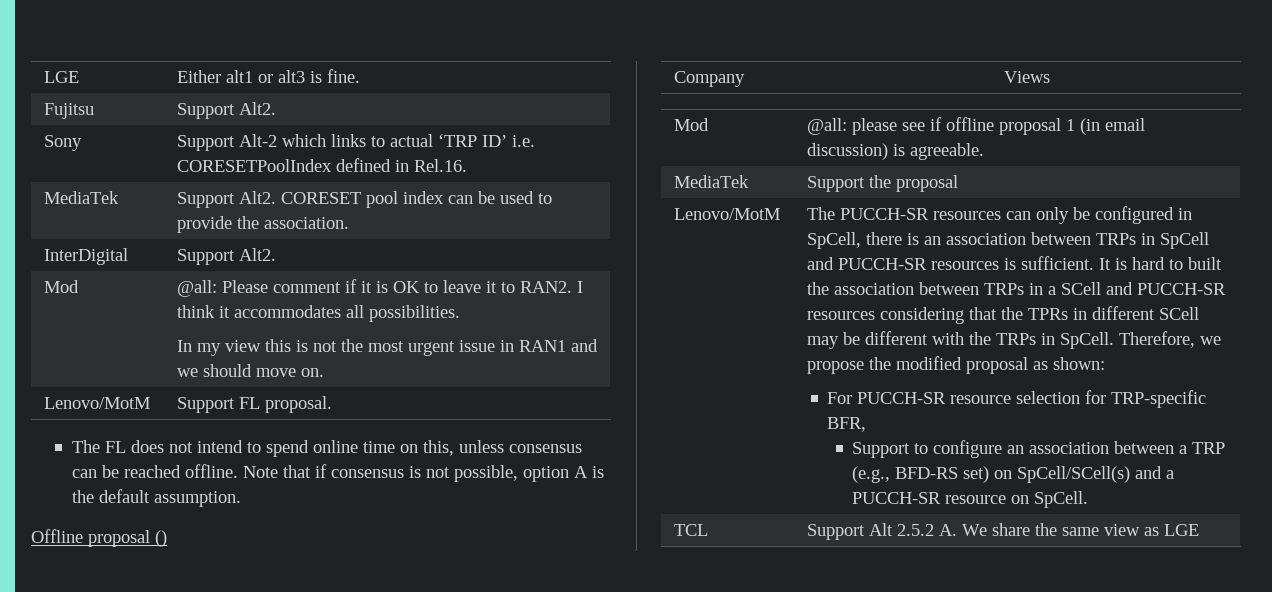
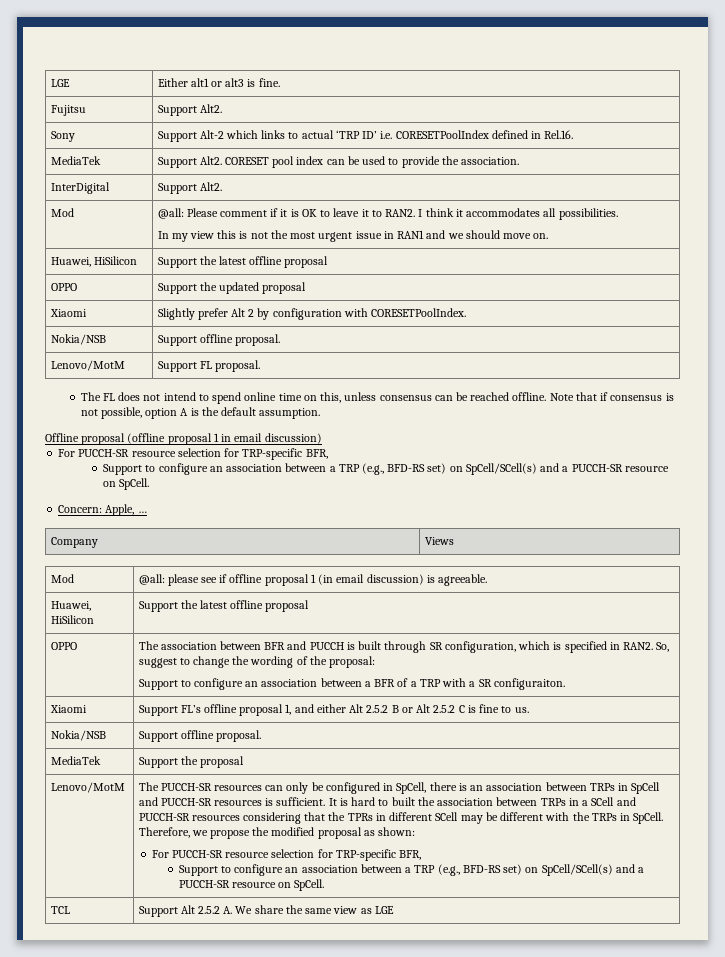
(325, 372) none -> [50,256,137,267] [157,256,329,268] [50,283,77,291] [157,282,307,294] [49,309,87,317] [157,308,467,320] [50,334,106,345] [157,334,281,346] // Huawei, HiSilicon | Support the latest offline proposal // OPPO | Support the updated proposal // Xiaomi | Slightly prefer Alt 2 by configuration with CORESETPoolIndex. // Nokia/NSB | Support offline proposal.
[155,530,167,547] () -> [127,433,322,445] [58,448,328,460] [103,463,669,475] [103,478,150,490] [58,504,147,516] (offline proposal 1 in email discussion) // For PUCCH-SR resource selection for TRP-specific BFR, // Support to configure an association between a TRP (e.g., BFD-RS set) on SpCell/SCell(s) and a PUCCH-SR resource on SpCell. // Concern: Apple, …
(985, 151) none -> [50,601,91,611] [50,615,94,624] [138,600,310,612] [50,642,77,650] [138,641,670,653] [138,656,376,668] [138,678,565,690] [49,705,87,713] [138,704,529,716] [50,730,106,741] [138,730,262,742] // Huawei, HiSilicon | Support the latest offline proposal // OPPO | The association between BFR and PUCCH is built through SR configuration, which is specified in RAN2. So, suggest to change the wording of the proposal: // Support to configure an association between a BFR of a TRP with a SR configuraiton. // Xiaomi | Support FL’s offline proposal 1, and either Alt 2.5.2 B or Alt 2.5.2 C is fine to us. // Nokia/NSB | Support offline proposal.

